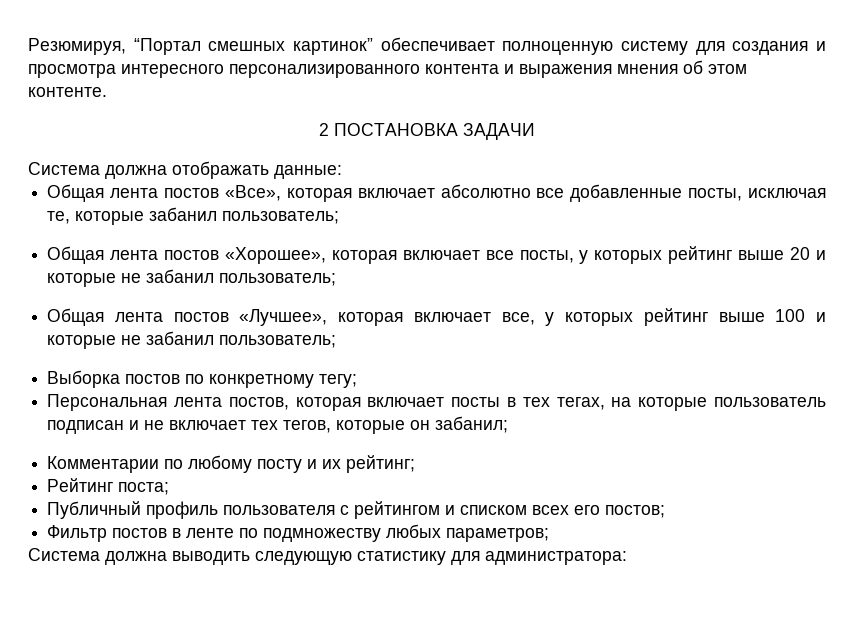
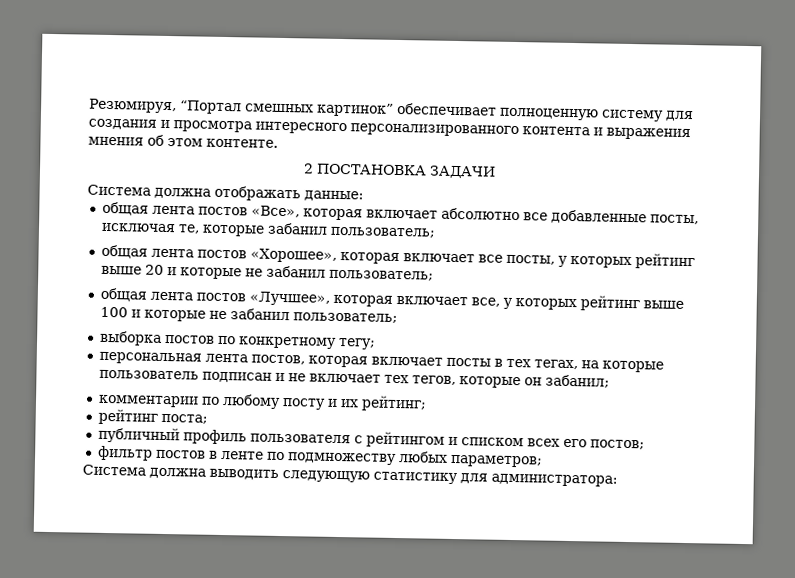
[47,184,105,202] Общая -> [101,201,149,216] общая
[47,246,105,264] Общая -> [100,244,148,259] общая
[47,308,105,326] Общая -> [99,287,147,302] общая
[47,370,121,388] Выборка -> [98,330,162,346] выборка
[47,394,168,411] Персональная -> [98,351,202,365] персональная
[47,456,160,473] Комментарии -> [97,394,199,408] комментарии
[47,478,114,492] Рейтинг -> [97,408,158,425] рейтинг
[47,501,142,519] Публичный -> [97,426,180,444] публичный
[47,525,108,542] Фильтр -> [97,445,153,461] фильтр

